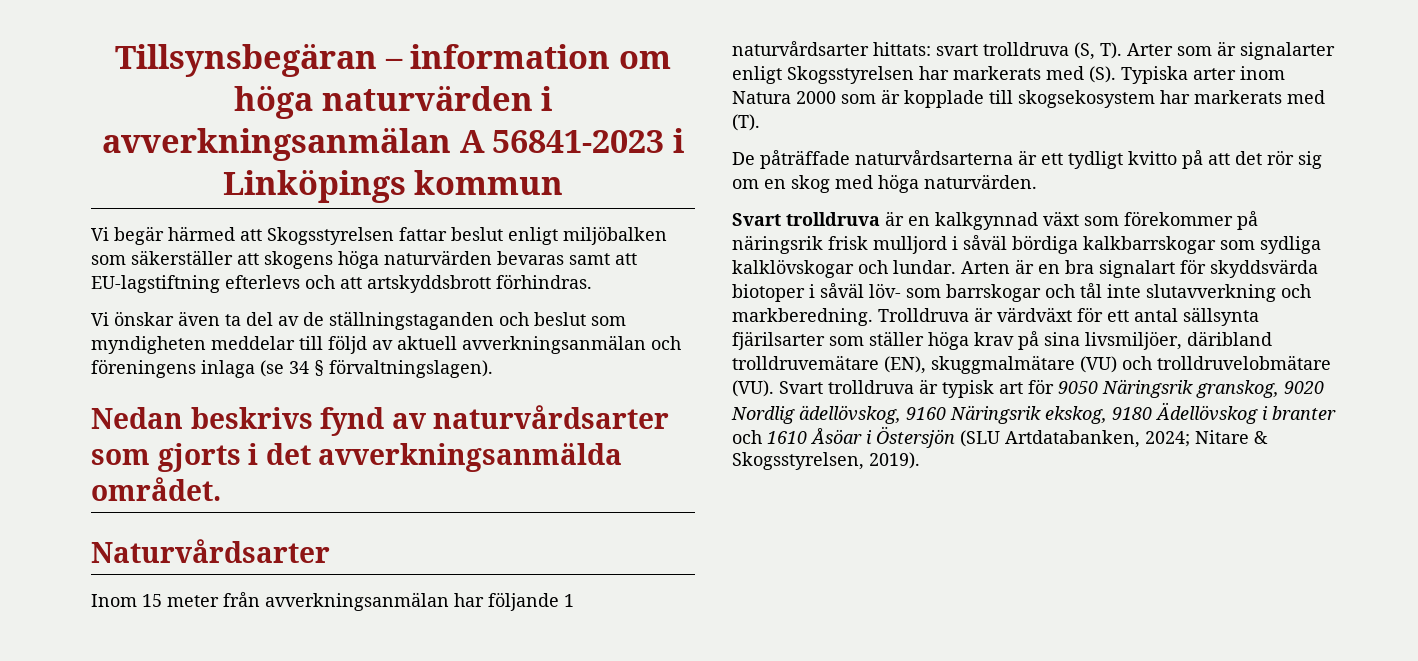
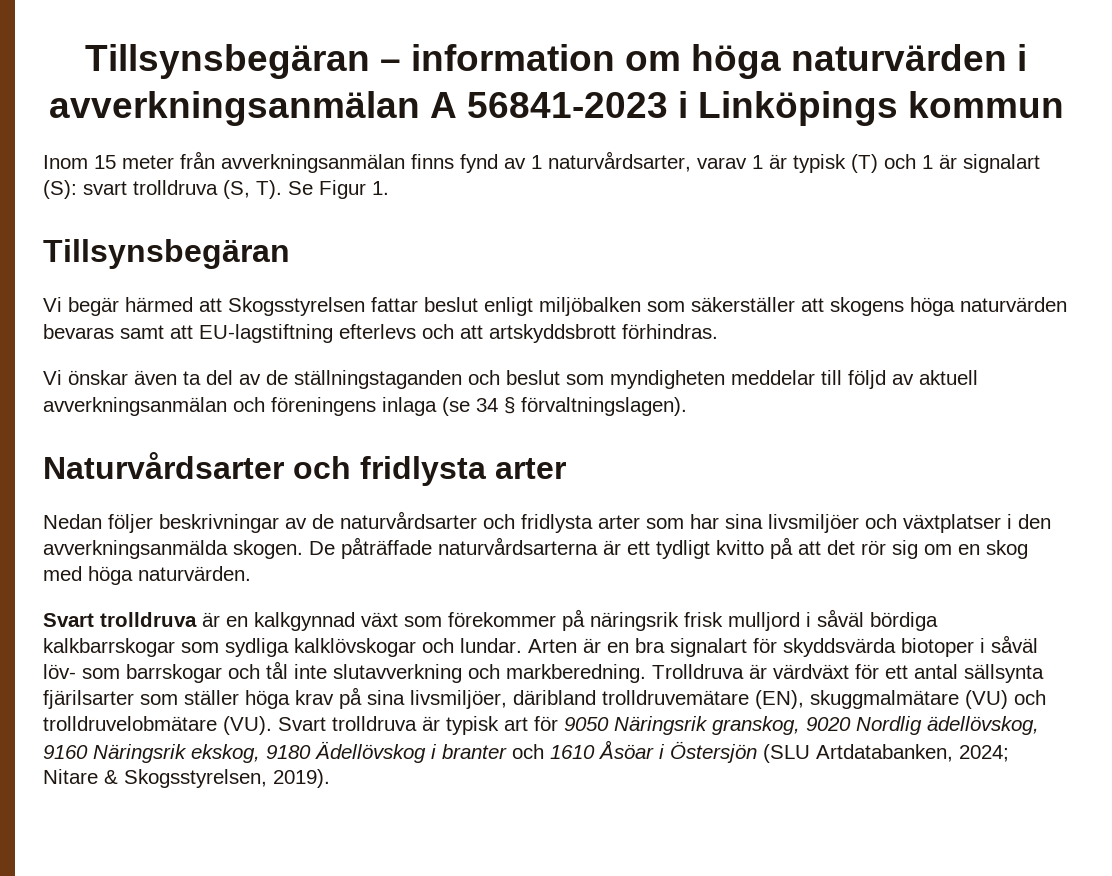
(564, 182) none -> [43,151,1040,173] [43,180,389,199] [43,239,290,269] // Inom 15 meter från avverkningsanmälan finns fynd av 1 naturvårdsarter, varav 1 är typisk (T) och 1 är signalart (S): svart trolldruva (S, T). Se Figur 1. // Tillsynsbegäran
[91,405,670,436] [91,443,623,472] [91,477,221,501] [91,539,330,563] [91,592,574,611] [732,41,1335,60] [732,66,1285,84] [732,89,1325,108] [732,114,760,131] Nedan beskrivs fynd av naturvårdsarter som gjorts i det avverkningsanmälda området. // Naturvårdsarter // Inom 15 meter från avverkningsanmälan har följande 1 naturvårdsarter hittats: svart trolldruva (S, T). Arter som är signalarter enligt Skogsstyrelsen har markerats med (S). Typiska arter inom Natura 2000 som är kopplade till skogsekosystem har markerats med (T). // -> [43,452,566,486] [43,511,1051,533] [43,540,303,559] Naturvårdsarter och fridlysta arter // Nedan följer beskrivningar av de naturvårdsarter och fridlysta arter som har sina livsmiljöer och växtplatser i den avverkningsanmälda skogen.

